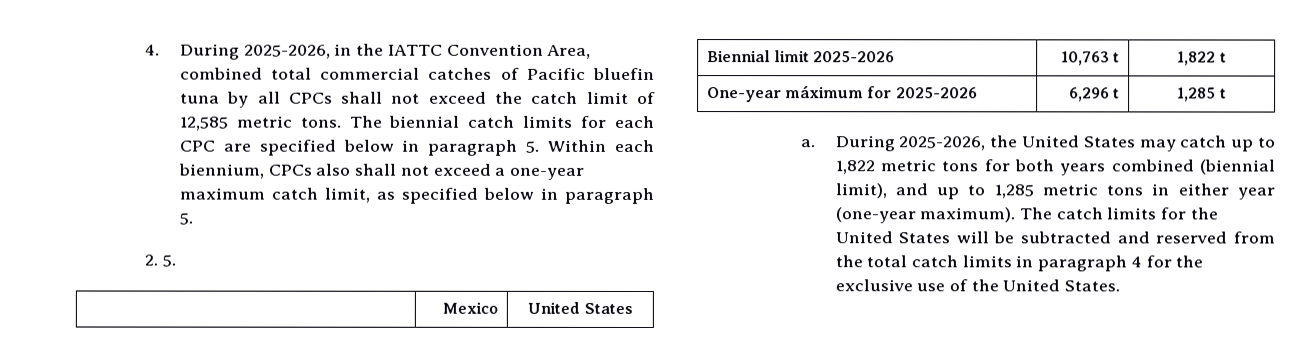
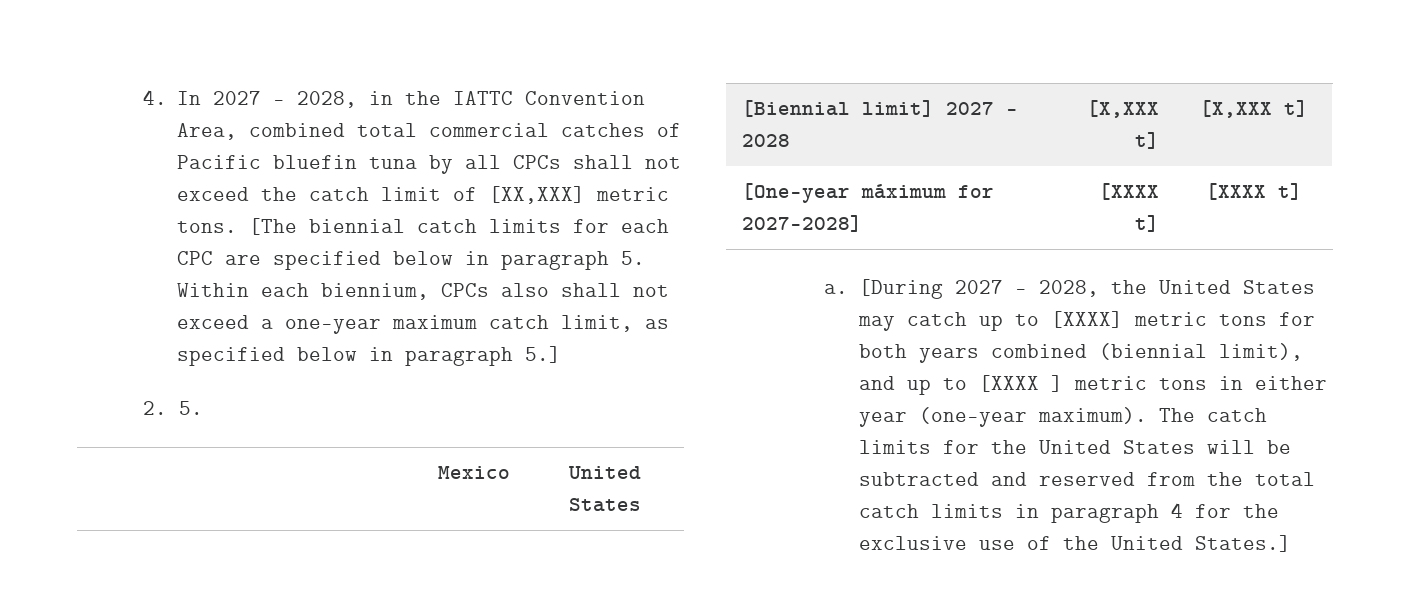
[179,43,331,60] During 2025-2026, -> [177,91,358,108] In 2027 – 2028,
[179,116,229,131] 12,585 -> [489,186,586,204] [XX,XXX]
[349,115,383,128] The -> [249,218,298,235] [The
[178,212,193,225] 5. -> [525,346,562,363] 5.]
[706,50,896,63] [1061,51,1121,66] [1177,51,1227,66] [706,85,978,103] [1069,87,1121,102] [1177,87,1227,102] [800,135,987,152] Biennial limit 2025-2026 | 10,763 t | 1,822 t // One-year máximum for 2025-2026 | 6,296 t | 1,285 t // a. During 2025-2026, -> [741,100,1018,117] [741,134,790,147] [1087,100,1160,118] [1135,132,1160,149] [1199,100,1308,118] [741,183,994,203] [741,215,862,232] [1099,183,1160,200] [1135,215,1160,232] [1205,183,1302,200] [824,279,1100,299] [Biennial limit] 2027 - 2028 | [X,XXX t] | [X,XXX t] // [One-year máximum for 2027-2028] | [XXXX t] | [XXXX t] // a. [During 2027 - 2028,
[835,160,876,175] 1,822 -> [1051,311,1124,328] [XXXX]
[993,184,1034,199] 1,285 -> [979,375,1064,392] [XXXX ]
[1064,280,1121,292] States. -> [1195,535,1292,552] States.]

